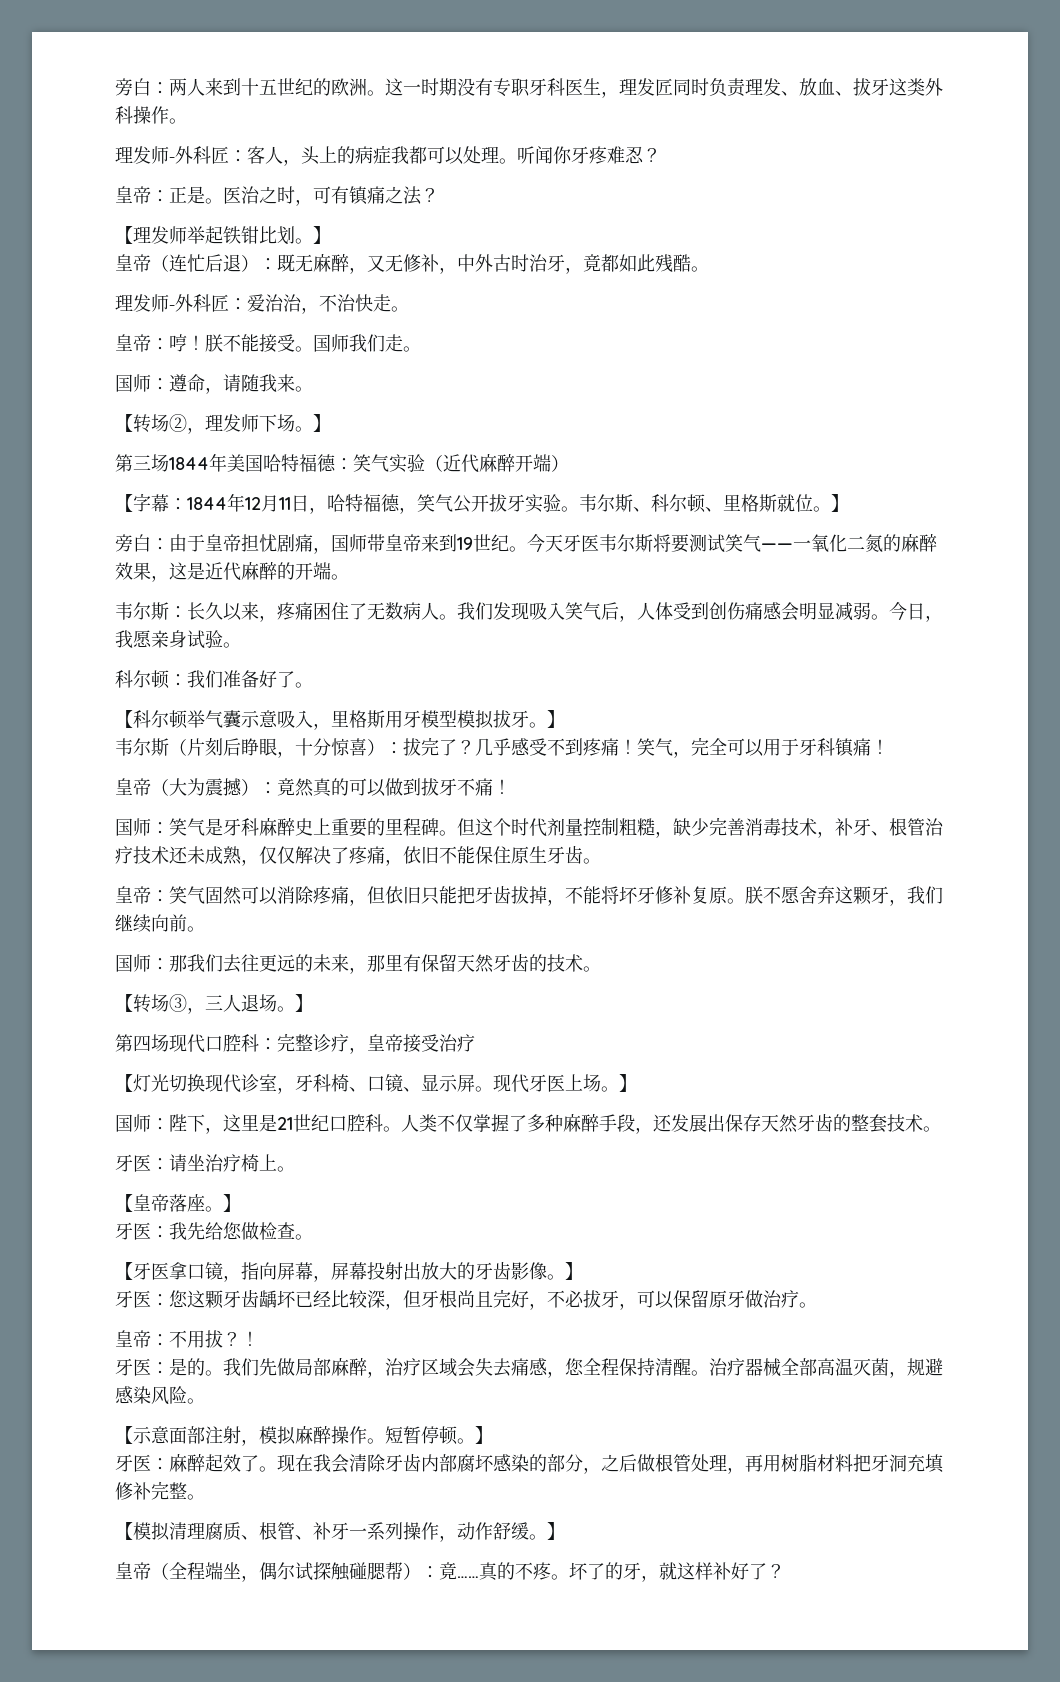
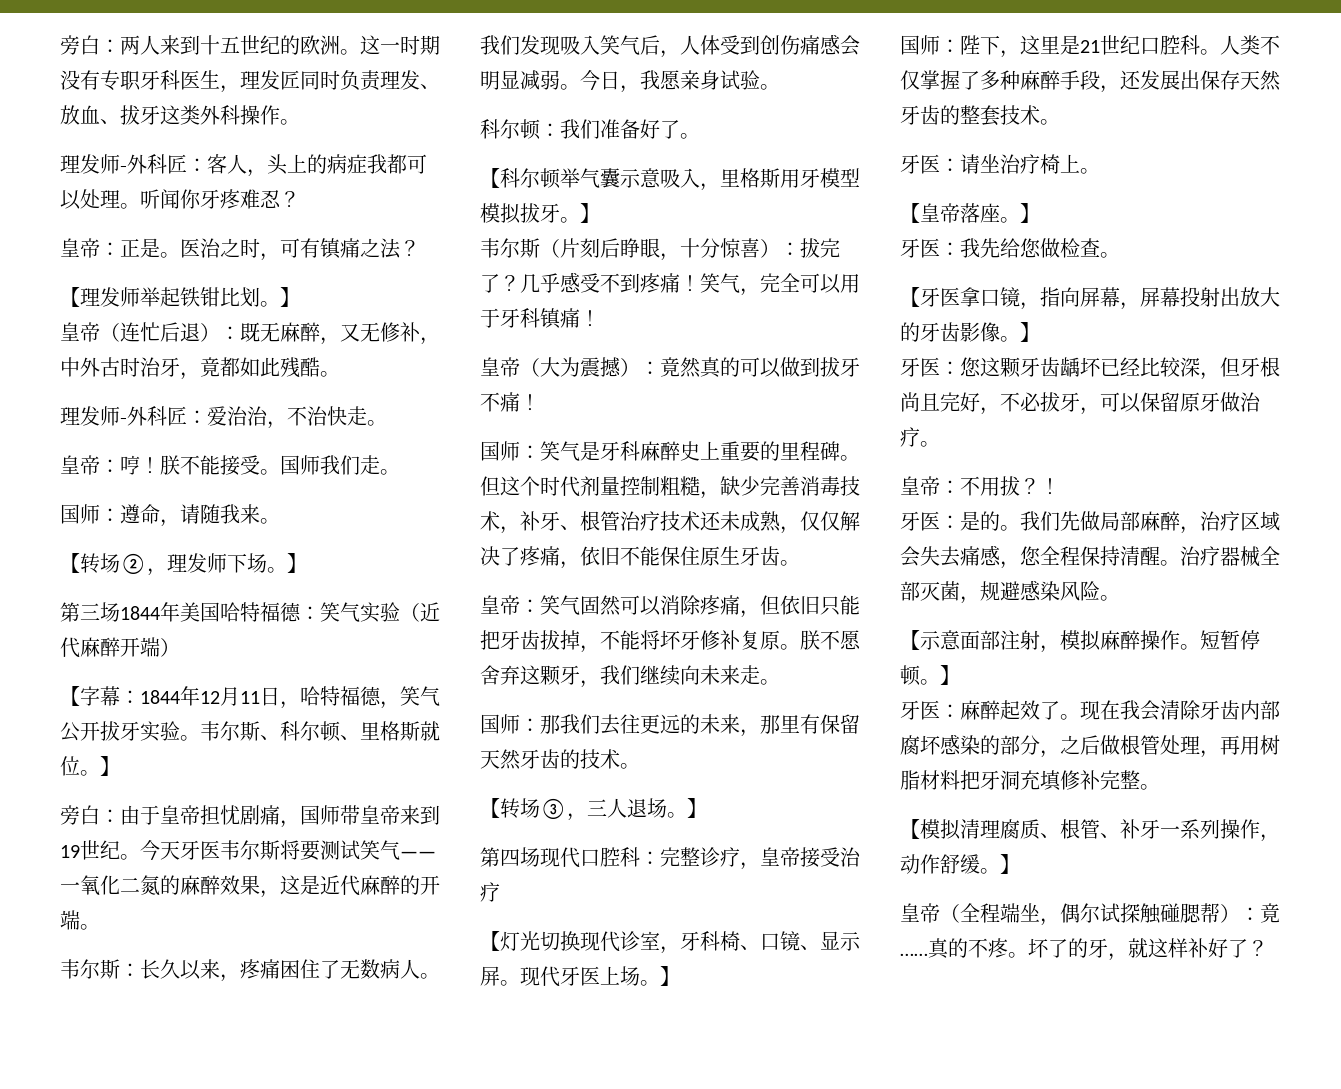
[169,914,187,932] 前 -> [700,665,760,685] 未来走
[817,1358,853,1376] 高温 -> (920, 591) none

